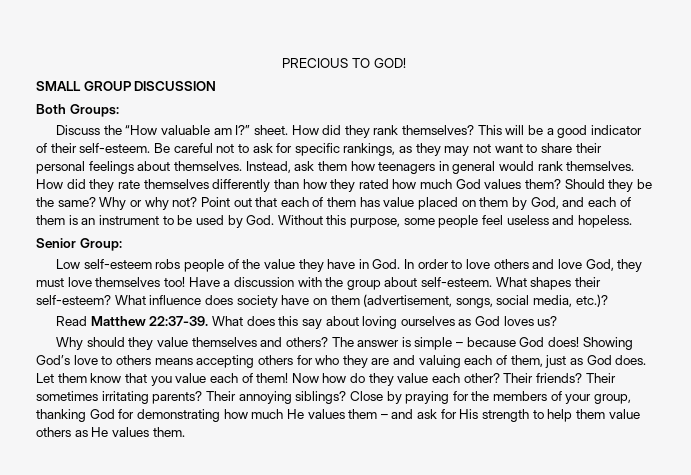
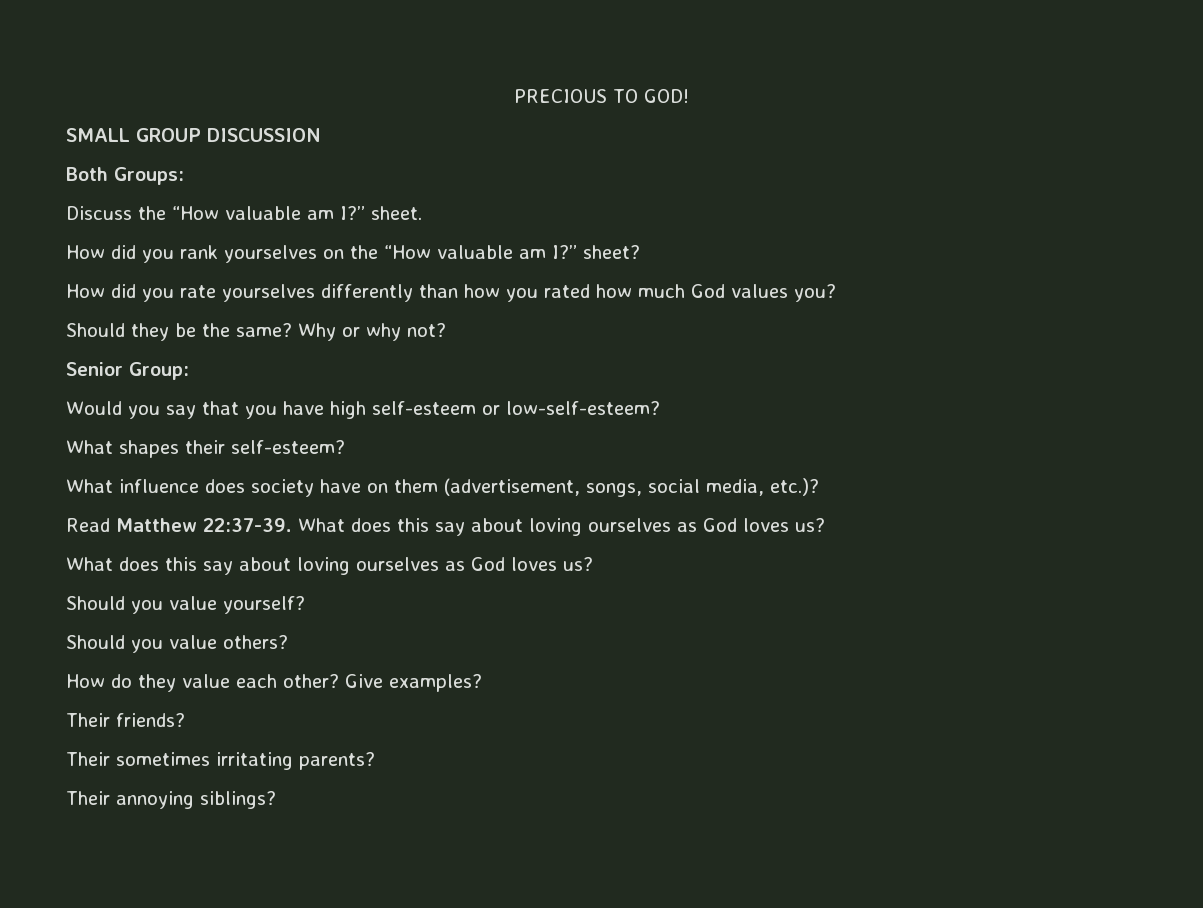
[291,125,642,138] [36,143,602,156] [36,161,635,174] [36,179,209,192] How did they rank themselves? This will be a good indicator of their self-esteem. Be careful not to ask for specific rankings, as they may not want to share their personal feelings about themselves. Instead, ask them how teenagers in general would rank themselves. How did they rate themselves -> [66,245,640,263] [66,284,315,302] // How did you rank yourselves on the “How valuable am I?” sheet? // How did you rate yourselves
[330,179,356,192] they -> [506,288,538,302] you
[525,179,562,189] them? -> [794,284,836,302] you? //
[200,197,631,210] [36,215,632,228] [36,238,122,251] [56,259,643,272] [36,277,493,290] Point out that each of them has value placed on them by God, and each of them is an instrument to be used by God. Without this purpose, some people feel useless and hopeless. // Senior Group: // Low self-esteem robs people of the value they have in God. In order to love others and love God, they must love themselves too! Have a discussion with the group about self-esteem. -> [66,362,189,380] [66,401,660,419] // Senior Group: // Would you say that you have high self-esteem or low-self-esteem? //
(111, 300) none -> (345, 447) //
[56,337,633,350] [36,355,647,368] [36,373,347,386] Why should they value themselves and others? The answer is simple – because God does! Showing God’s love to others means accepting others for who they are and valuing each of them, just as God does. Let them know that you value each of them! Now how -> [66,557,593,575] [66,596,305,614] [66,635,288,653] [66,674,105,688] What does this say about loving ourselves as God loves us? // Should you value yourself? // Should you value others? // How
(500, 378) none -> [345,674,482,692] Give examples? //
(582, 378) none -> (185, 720) //
(203, 397) none -> (375, 761) //
[349,391,632,404] [36,409,640,422] [36,427,185,437] Close by praying for the members of your group, thanking God for demonstrating how much He values them – and ask for His strength to help them value others as He values them. -> (276, 800) none

